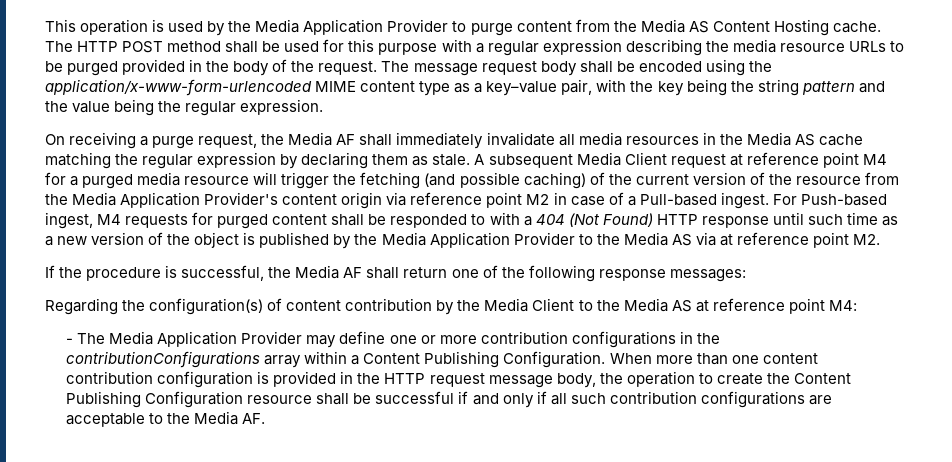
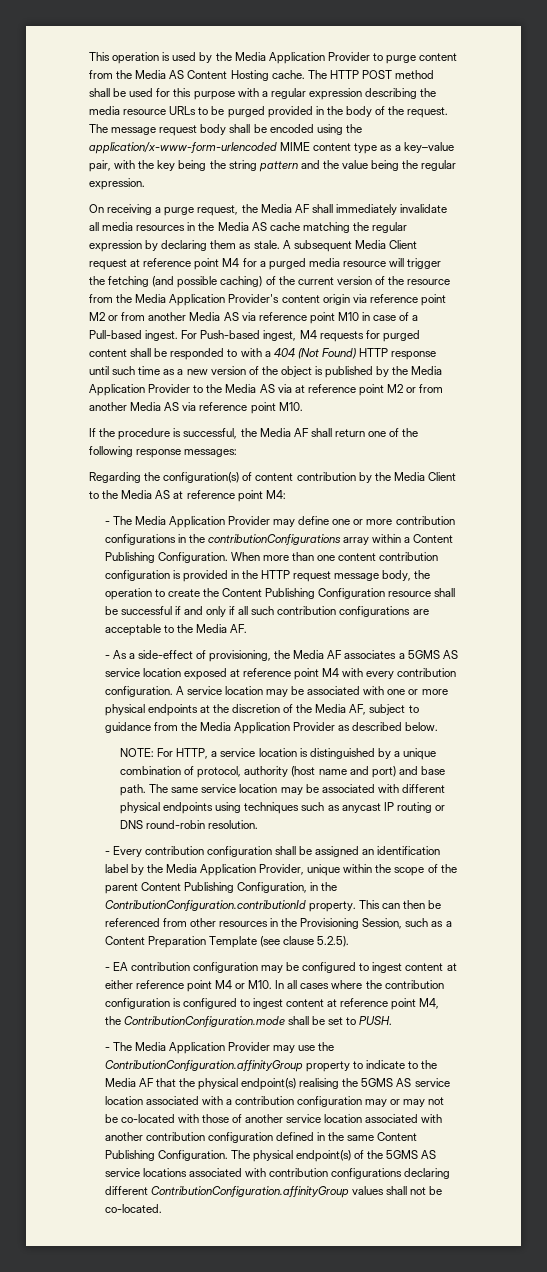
(550, 199) none -> [108,312,359,324] or from another Media AS via reference point M10
[853,234,881,245] M2. -> [387,384,444,393] [89,402,303,414] M2 or from another Media AS via reference point M10.
(266, 418) none -> [104,650,458,662] [104,668,457,680] [104,686,448,697] [104,704,419,716] [104,722,439,734] [119,748,437,760] [119,766,445,778] [119,784,445,796] [119,802,445,814] [119,820,259,829] [104,846,441,857] [104,864,457,876] [104,882,338,894] [104,900,442,912] [104,918,452,929] [104,936,350,948] [104,962,457,973] [104,980,444,992] [104,998,440,1010] [104,1016,393,1027] [104,1042,335,1054] [104,1060,438,1072] [104,1078,450,1090] [104,1096,445,1107] [104,1114,443,1123] [104,1132,418,1143] [104,1150,437,1162] [104,1168,451,1179] [104,1186,443,1198] [104,1204,162,1213] // - As a side-effect of provisioning, the Media AF associates a 5GMS AS service location exposed at reference point M4 with every contribution configuration. A service location may be associated with one or more physical endpoints at the discretion of the Media AF, subject to guidance from the Media Application Provider as described below. // NOTE: For HTTP, a service location is distinguished by a unique combination of protocol, authority (host name and port) and base path. The same service location may be associated with different physical endpoints using techniques such as anycast IP routing or DNS round-robin resolution. // - Every contribution configuration shall be assigned an identification label by the Media Application Provider, unique within the scope of the parent Content Publishing Configuration, in the ContributionConfiguration.contributionId property. This can then be referenced from other resources in the Provisioning Session, such as a Content Preparation Template (see clause 5.2.5). // - EA contribution configuration may be configured to ingest content at either reference point M4 or M10. In all cases where the contribution configuration is configured to ingest content at reference point M4, the ContributionConfiguration.mode shall be set to PUSH. // - The Media Application Provider may use the ContributionConfiguration.affinityGroup property to indicate to the Media AF that the physical endpoint(s) realising the 5GMS AS service location associated with a contribution configuration may or may not be co-located with those of another service location associated with another contribution configuration defined in the same Content Publishing Configuration. The physical endpoint(s) of the 5GMS AS service locations associated with contribution configurations declaring different ContributionConfiguration.affinityGroup values shall not be co-located.

